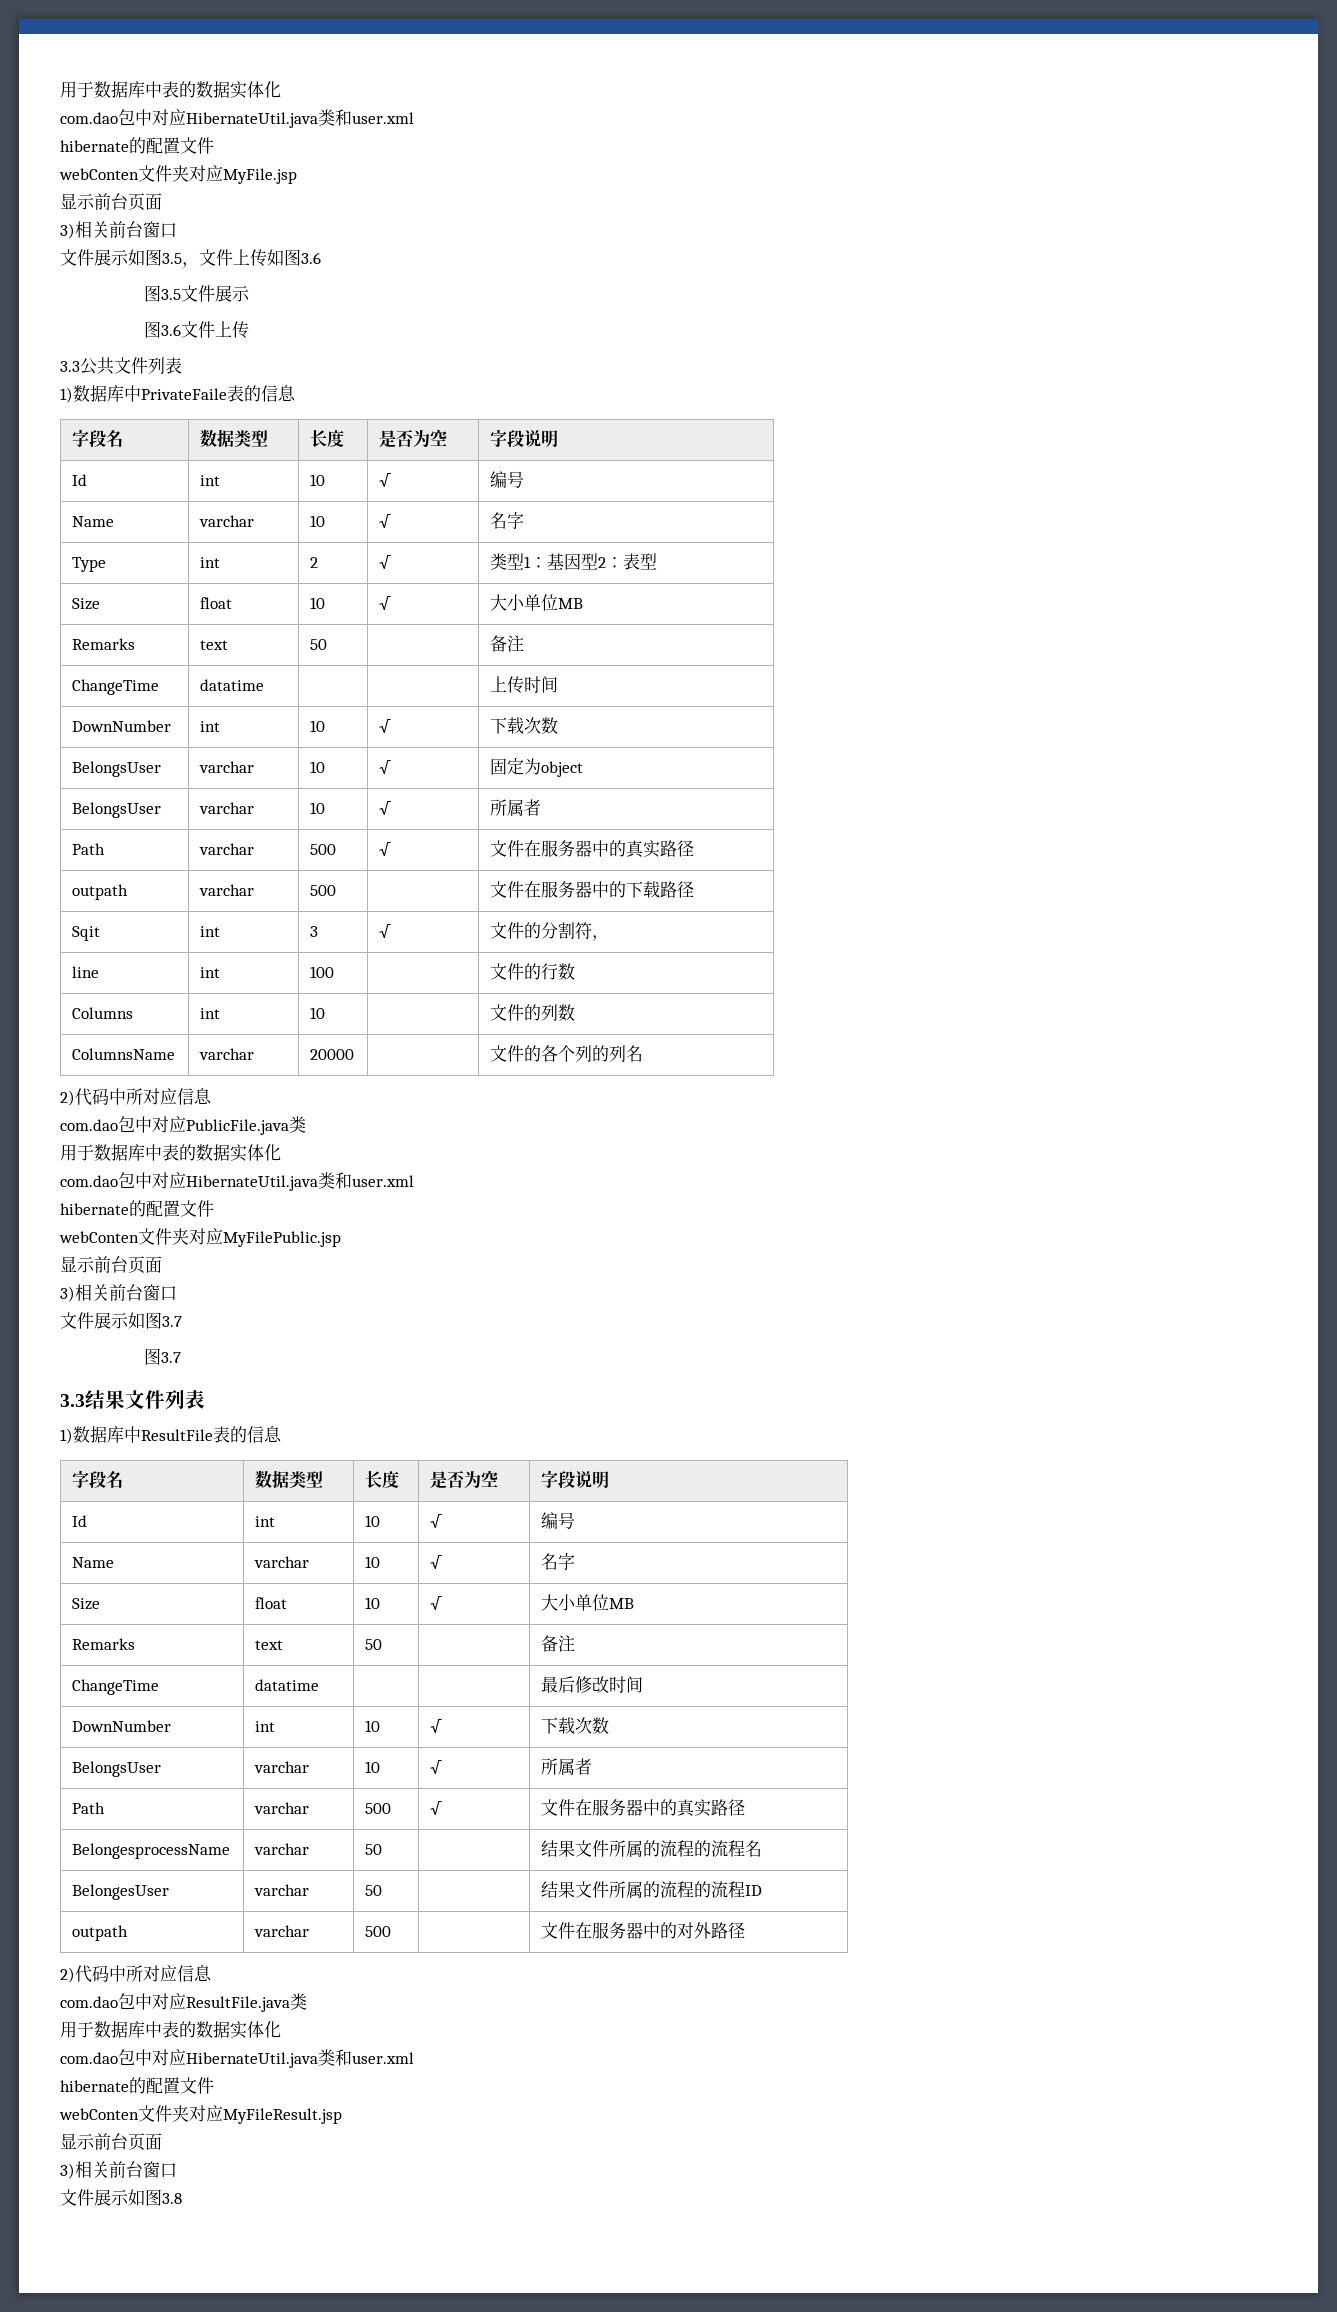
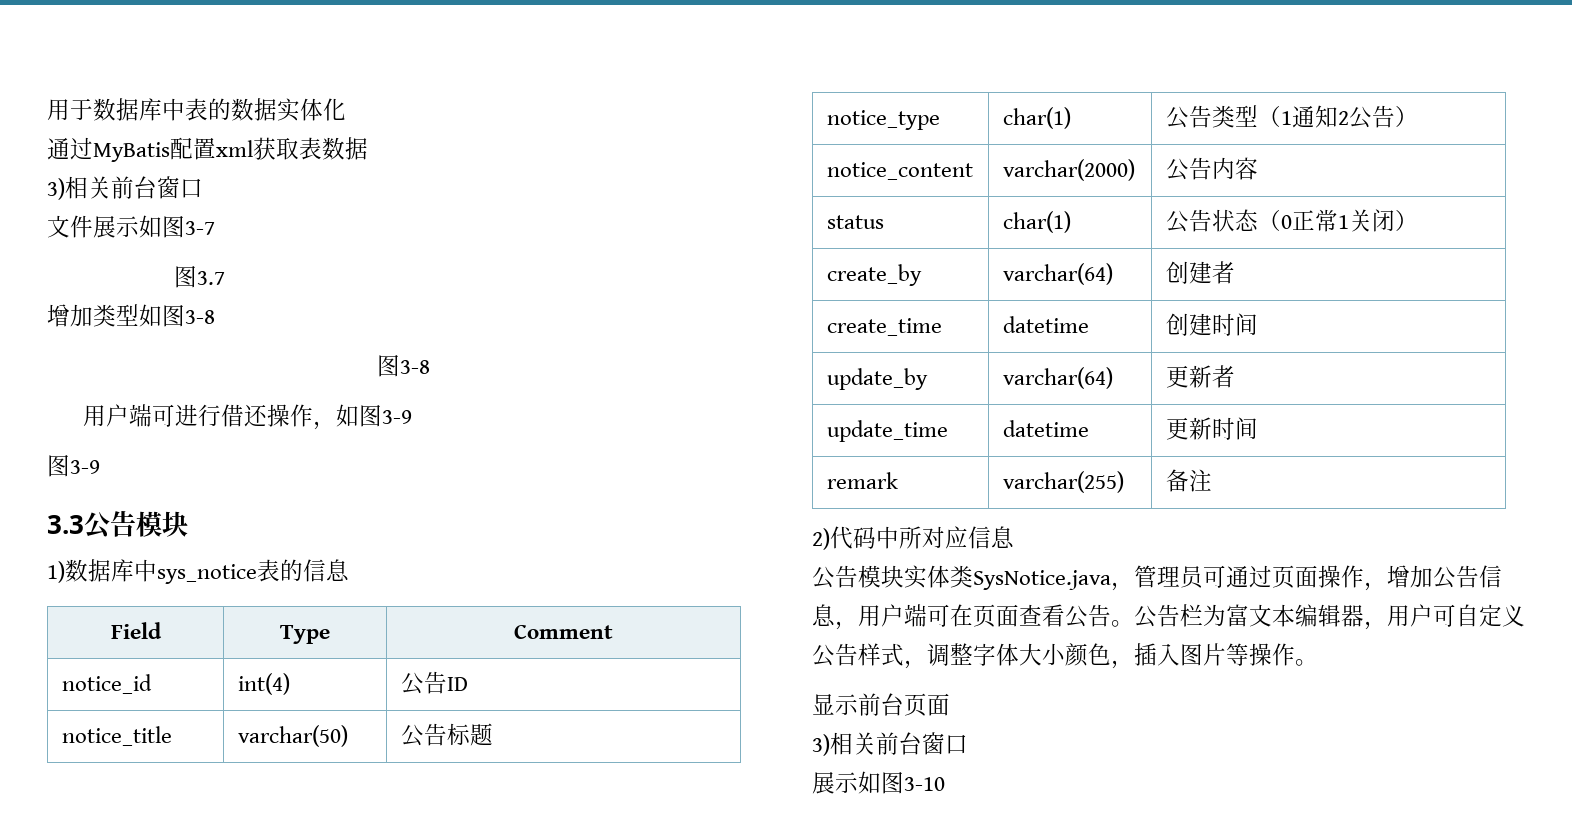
[60,81,281,99] [60,109,414,128] [60,137,214,154] [59,165,297,184] [60,193,162,211] [60,221,177,239] [60,249,321,268] [143,285,250,302] [143,321,249,339] [60,357,182,375] [60,385,296,403] [72,429,124,447] [200,429,269,448] [310,430,345,448] [379,429,448,448] [490,429,559,447] [72,474,88,486] [200,475,221,486] [310,474,326,486] [379,473,392,487] [490,471,525,488] [72,516,115,527] [199,515,255,527] [310,515,326,527] [379,514,392,528] [490,512,525,529] [72,557,107,572] [200,557,221,568] [310,557,319,568] [379,555,392,569] [490,553,658,570] [72,598,101,610] [200,597,233,609] [310,597,326,609] [379,596,392,610] [490,594,584,611] [72,638,136,650] [200,640,229,650] [310,639,328,650] [490,635,525,652] [72,679,160,695] [200,679,265,691] [490,676,559,694] [72,720,172,732] [200,721,221,732] [310,720,326,732] [379,719,392,733] [490,717,559,734] [72,761,162,777] [199,761,255,773] [310,761,326,773] [379,760,392,774] [490,758,584,777] [72,802,162,818] [199,802,255,814] [310,802,326,814] [379,801,392,815] [490,799,542,816] [72,843,106,855] [199,843,255,855] [310,844,337,855] [379,842,392,856] [490,840,695,858] [72,884,129,900] [199,884,255,896] [310,885,337,896] [490,881,695,898] [72,926,101,941] [200,926,221,937] [310,926,319,937] [379,924,392,938] [490,922,610,941] [72,966,100,978] [200,967,221,978] [310,966,335,978] [490,963,576,980] [72,1007,134,1019] [200,1008,221,1019] [310,1007,326,1019] [490,1004,576,1021] [72,1048,176,1060] [199,1048,255,1060] [310,1049,355,1060] [490,1045,644,1062] [60,1088,212,1106] [60,1116,306,1135] [60,1144,281,1162] [60,1172,414,1191] [60,1200,214,1217] [59,1228,341,1247] [60,1256,162,1274] [60,1284,177,1302] [60,1312,182,1329] [143,1348,181,1365] [60,1390,205,1410] [60,1426,282,1444] [72,1470,124,1488] [255,1470,324,1489] [365,1471,400,1489] [430,1470,499,1489] [541,1470,610,1488] [72,1515,88,1527] [255,1516,276,1527] [365,1515,381,1527] [430,1514,443,1528] [541,1512,576,1529] [72,1557,115,1568] [254,1556,310,1568] [365,1556,381,1568] [430,1555,443,1569] [541,1553,576,1570] [72,1598,101,1610] [255,1597,288,1609] [365,1597,381,1609] [430,1596,443,1610] [541,1594,635,1611] [72,1638,136,1650] [255,1640,284,1650] [365,1639,383,1650] [541,1635,576,1652] [72,1679,160,1695] [255,1679,320,1691] [541,1676,644,1693] [72,1720,172,1732] [255,1721,276,1732] [365,1720,381,1732] [430,1719,443,1733] [541,1717,610,1734] [72,1761,162,1777] [254,1761,310,1773] [365,1761,381,1773] [430,1760,443,1774] [541,1758,593,1775] [72,1802,106,1814] [254,1802,310,1814] [365,1803,392,1814] [430,1801,443,1815] [541,1799,746,1817] [72,1843,231,1859] [254,1843,310,1855] [365,1844,383,1855] [541,1840,763,1857] [72,1884,170,1900] [254,1884,310,1896] [365,1885,383,1896] [541,1881,763,1898] [72,1925,129,1941] [254,1925,310,1937] [365,1926,392,1937] [541,1922,746,1939] [60,1965,212,1983] [60,1993,307,2012] [60,2021,281,2039] [60,2049,414,2068] [60,2077,214,2094] [59,2105,342,2124] [60,2133,162,2151] [60,2161,177,2179] [60,2189,182,2206] 用于数据库中表的数据实体化 // com.dao包中对应HibernateUtil.java类和user.xml // hibernate的配置文件 // webConten文件夹对应MyFile.jsp // 显示前台页面 // 3)相关前台窗口 // 文件展示如图3.5，文件上传如图3.6 // 图3.5文件展示 // 图3.6文件上传 // 3.3公共文件列表 // 1)数据库中PrivateFaile表的信息 // 字段名 | 数据类型 | 长度 | 是否为空 | 字段说明 // Id | int | 10 | √ | 编号 // Name | varchar | 10 | √ | 名字 // Type | int | 2 | √ | 类型1：基因型2：表型 // Size | float | 10 | √ | 大小单位MB // Remarks | text | 50 | | 备注 // ChangeTime | datatime | | | 上传时间 // DownNumber | int | 10 | √ | 下载次数 // BelongsUser | varchar | 10 | √ | 固定为object // BelongsUser | varchar | 10 | √ | 所属者 // Path | varchar | 500 | √ | 文件在服务器中的真实路径 // outpath | varchar | 500 | | 文件在服务器中的下载路径 // Sqit | int | 3 | √ | 文件的分割符， // line | int | 100 | | 文件的行数 // Columns | int | 10 | | 文件的列数 // ColumnsName | varchar | 20000 | | 文件的各个列的列名 // 2)代码中所对应信息 // com.dao包中对应PublicFile.java类 // 用于数据库中表的数据实体化 // com.dao包中对应HibernateUtil.java类和user.xml // hibernate的配置文件 // webConten文件夹对应MyFilePublic.jsp // 显示前台页面 // 3)相关前台窗口 // 文件展示如图3.7 // 图3.7 // 3.3结果文件列表 // 1)数据库中ResultFile表的信息 // 字段名 | 数据类型 | 长度 | 是否为空 | 字段说明 // Id | int | 10 | √ | 编号 // Name | varchar | 10 | √ | 名字 // Size | float | 10 | √ | 大小单位MB // Remarks | text | 50 | | 备注 // ChangeTime | datatime | | | 最后修改时间 // DownNumber | int | 10 | √ | 下载次数 // BelongsUser | varchar | 10 | √ | 所属者 // Path | varchar | 500 | √ | 文件在服务器中的真实路径 // BelongesprocessName | varchar | 50 | | 结果文件所属的流程的流程名 // BelongesUser | varchar | 50 | | 结果文件所属的流程的流程ID // outpath | varchar | 500 | | 文件在服务器中的对外路径 // 2)代码中所对应信息 // com.dao包中对应ResultFile.java类 // 用于数据库中表的数据实体化 // com.dao包中对应HibernateUtil.java类和user.xml // hibernate的配置文件 // webConten文件夹对应MyFileResult.jsp // 显示前台页面 // 3)相关前台窗口 // 文件展示如图3.8 -> [47,98,346,122] [47,137,368,162] [47,176,203,200] [47,215,215,238] [174,265,226,288] [47,304,215,327] [377,354,430,377] [83,404,413,430] [47,454,100,477] [47,510,188,539] [47,559,349,584] [110,622,162,639] [280,625,330,644] [514,624,613,639] [61,674,152,694] [237,673,290,695] [400,671,468,695] [61,726,172,746] [237,725,348,747] [400,723,493,747] [826,110,940,130] [1002,107,1071,129] [1165,105,1418,129] [826,162,973,180] [1002,159,1135,181] [1165,157,1258,181] [826,215,884,229] [1002,211,1071,233] [1165,209,1418,233] [826,264,922,286] [1002,263,1113,285] [1165,261,1235,284] [826,318,942,336] [1002,316,1089,333] [1165,313,1258,336] [826,368,928,390] [1002,367,1113,389] [1165,365,1235,388] [826,420,948,442] [1002,420,1089,437] [1165,417,1258,440] [826,472,898,489] [1002,471,1124,493] [1165,469,1212,492] [812,526,1014,550] [812,565,1502,591] [812,604,1525,630] [812,643,1318,669] [812,693,950,716] [812,732,968,756] [812,771,945,794] 用于数据库中表的数据实体化 // 通过MyBatis配置xml获取表数据 // 3)相关前台窗口 // 文件展示如图3-7 // 图3.7 // 增加类型如图3-8 // 图3-8 // 用户端可进行借还操作，如图3-9 // 图3-9 // 3.3公告模块 // 1)数据库中sys_notice表的信息 // Field | Type | Comment // notice_id | int(4) | 公告ID // notice_title | varchar(50) | 公告标题 // notice_type | char(1) | 公告类型（1通知2公告） // notice_content | varchar(2000) | 公告内容 // status | char(1) | 公告状态（0正常1关闭） // create_by | varchar(64) | 创建者 // create_time | datetime | 创建时间 // update_by | varchar(64) | 更新者 // update_time | datetime | 更新时间 // remark | varchar(255) | 备注 // 2)代码中所对应信息 // 公告模块实体类SysNotice.java，管理员可通过页面操作，增加公告信息，用户端可在页面查看公告。公告栏为富文本编辑器，用户可自定义公告样式，调整字体大小颜色，插入图片等操作。 // 显示前台页面 // 3)相关前台窗口 // 展示如图3-10

